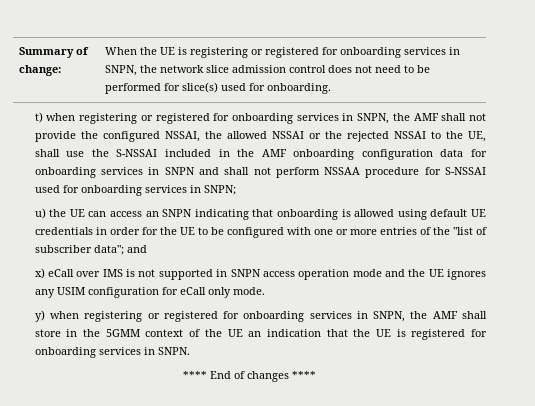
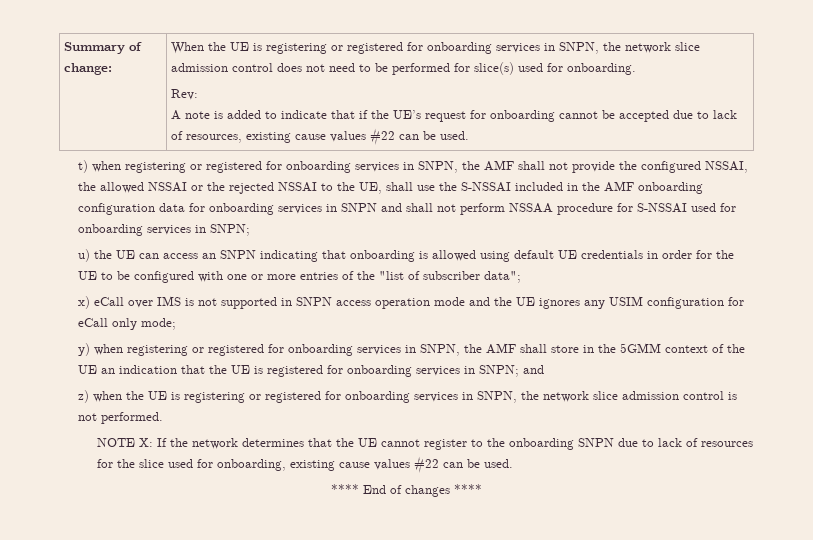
(332, 88) none -> [171,89,199,100] [171,110,738,122] [171,128,470,145] // Rev: // A note is added to indicate that if the UE’s request for onboarding cannot be accepted due to lack of resources, existing cause values #22 can be used.
[126,245,147,253] and -> (522, 277) none
[232,287,265,295] mode. -> [141,318,177,330] mode;
[157,347,190,355] SNPN. -> [479,365,545,377] [78,390,738,403] [78,412,164,424] [97,438,754,450] [97,456,514,473] SNPN; and // z) when the UE is registering or registered for onboarding services in SNPN, the network slice admission control is not performed. // NOTE X: If the network determines that the UE cannot register to the onboarding SNPN due to lack of resources for the slice used for onboarding, existing cause values #22 can be used.

